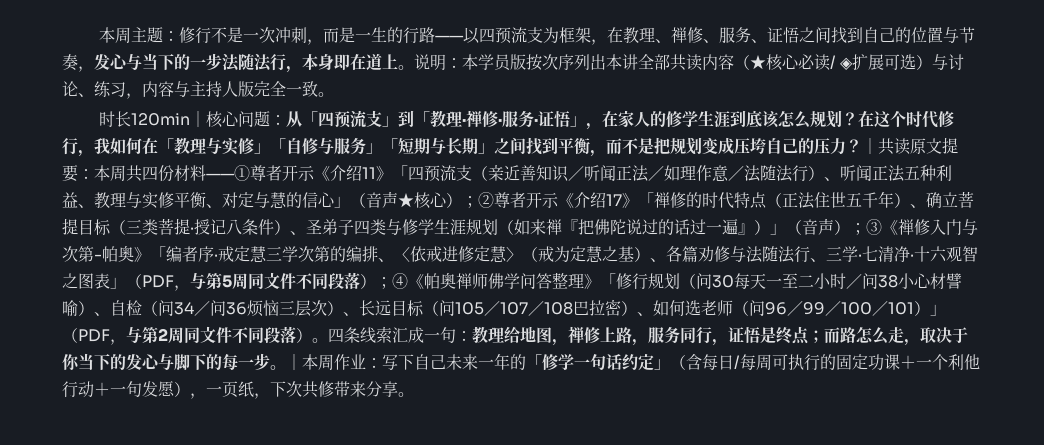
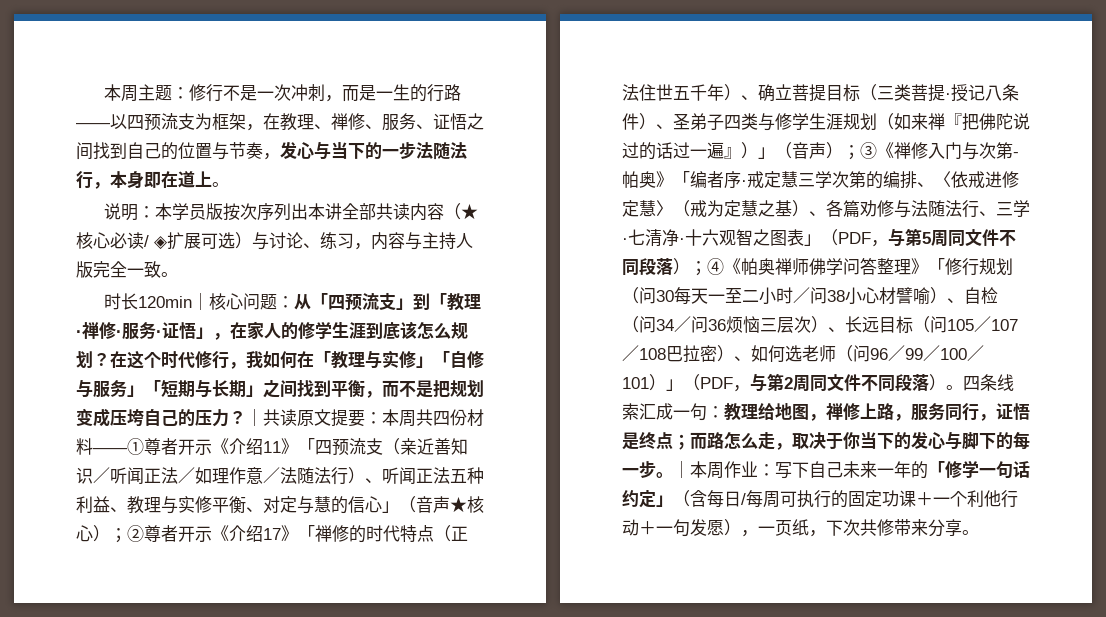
(414, 67) none -> (229, 184) //

